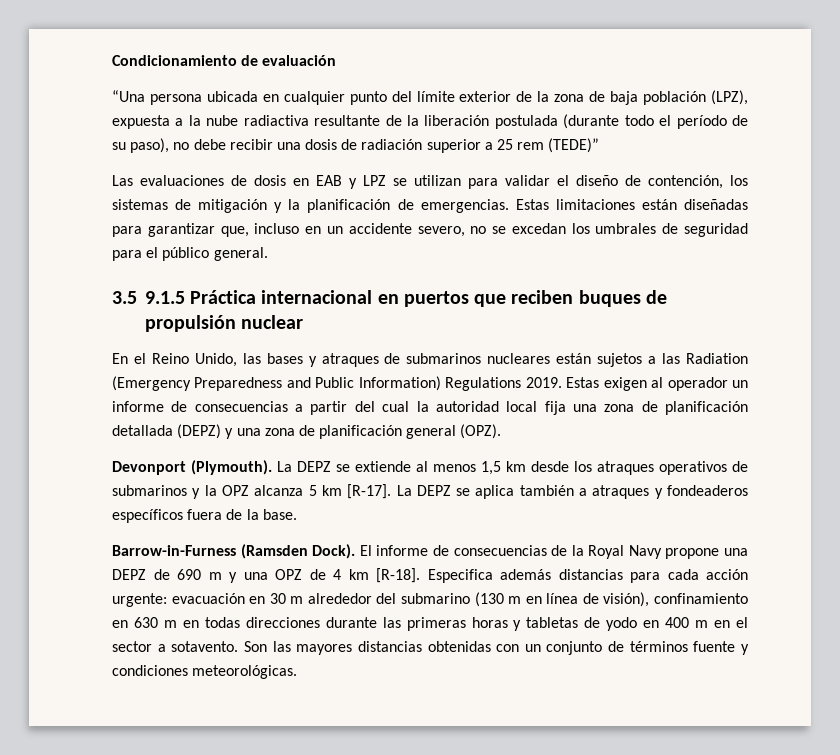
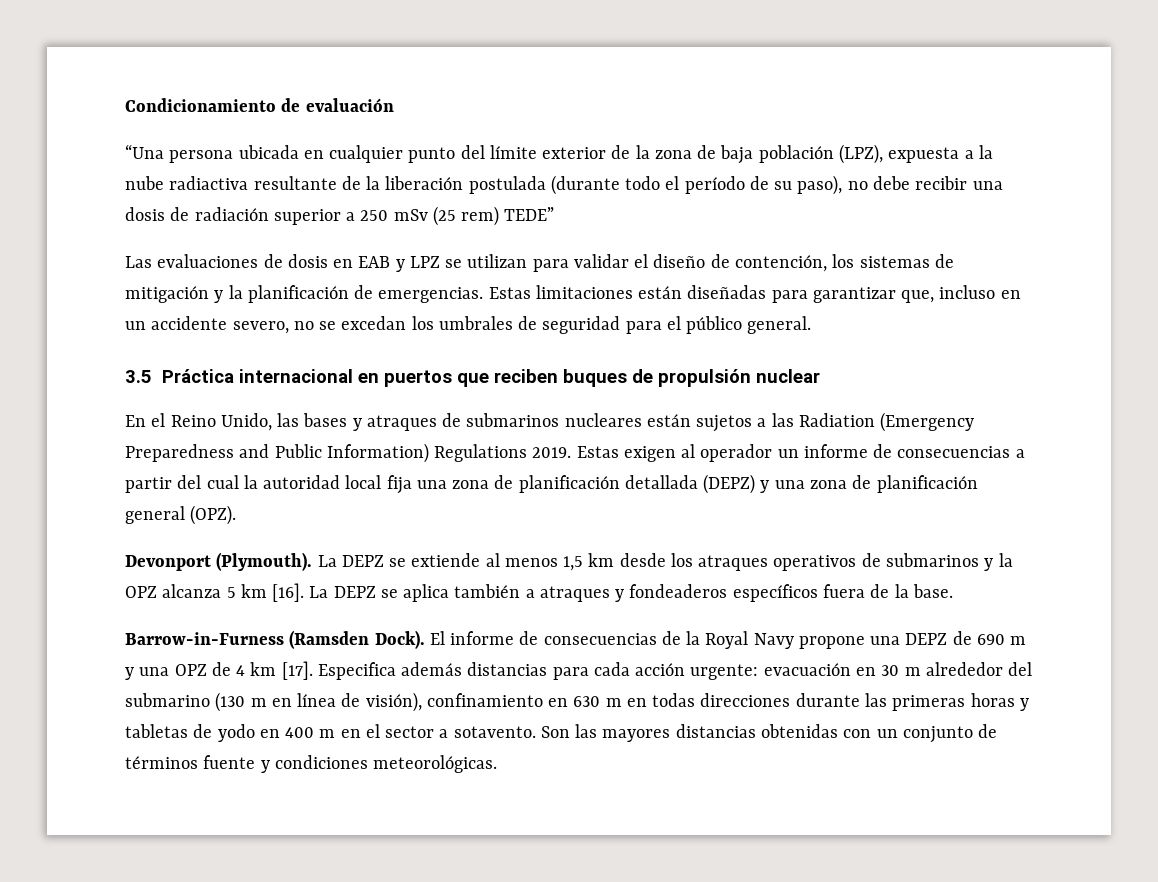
[497,138,600,153] 25 rem (TEDE)” -> [360,206,555,226] 250 mSv (25 rem) TEDE”
[144,291,185,304] 9.1.5 -> (152, 376) none
[347,484,392,499] [R-17]. -> [272,583,305,602] [16].
[376,568,420,583] [R-18]. -> [281,661,313,680] [17].

